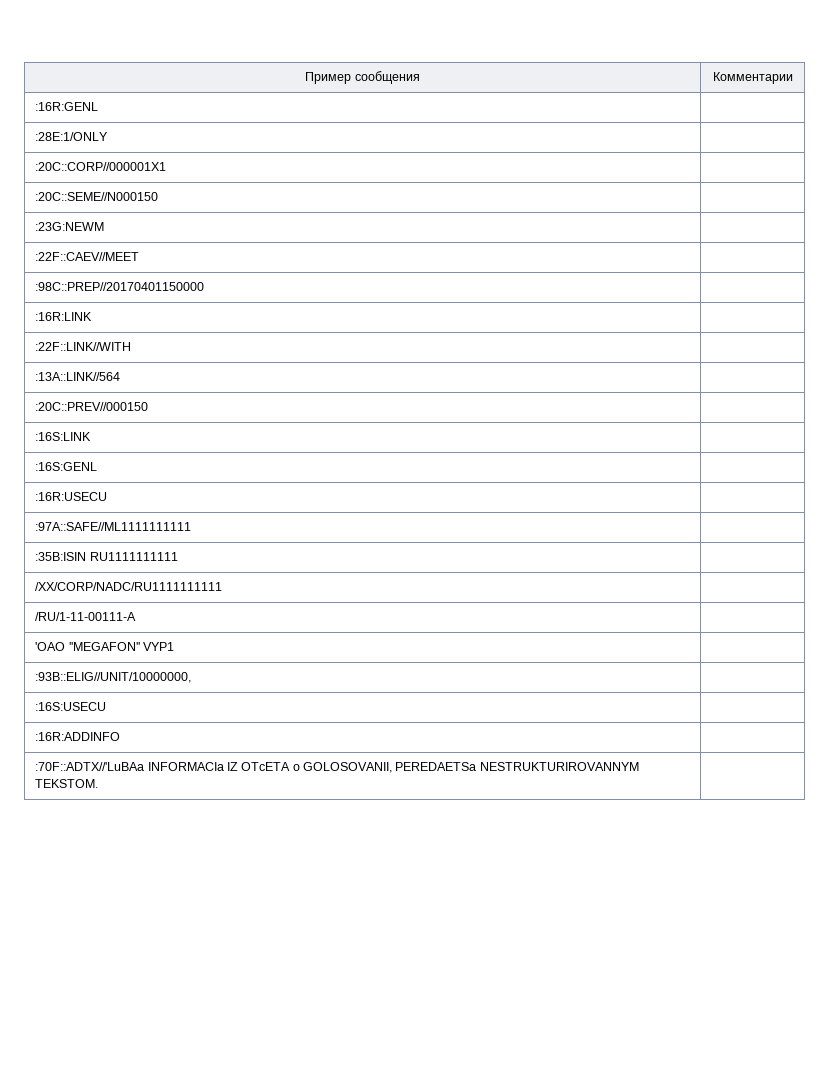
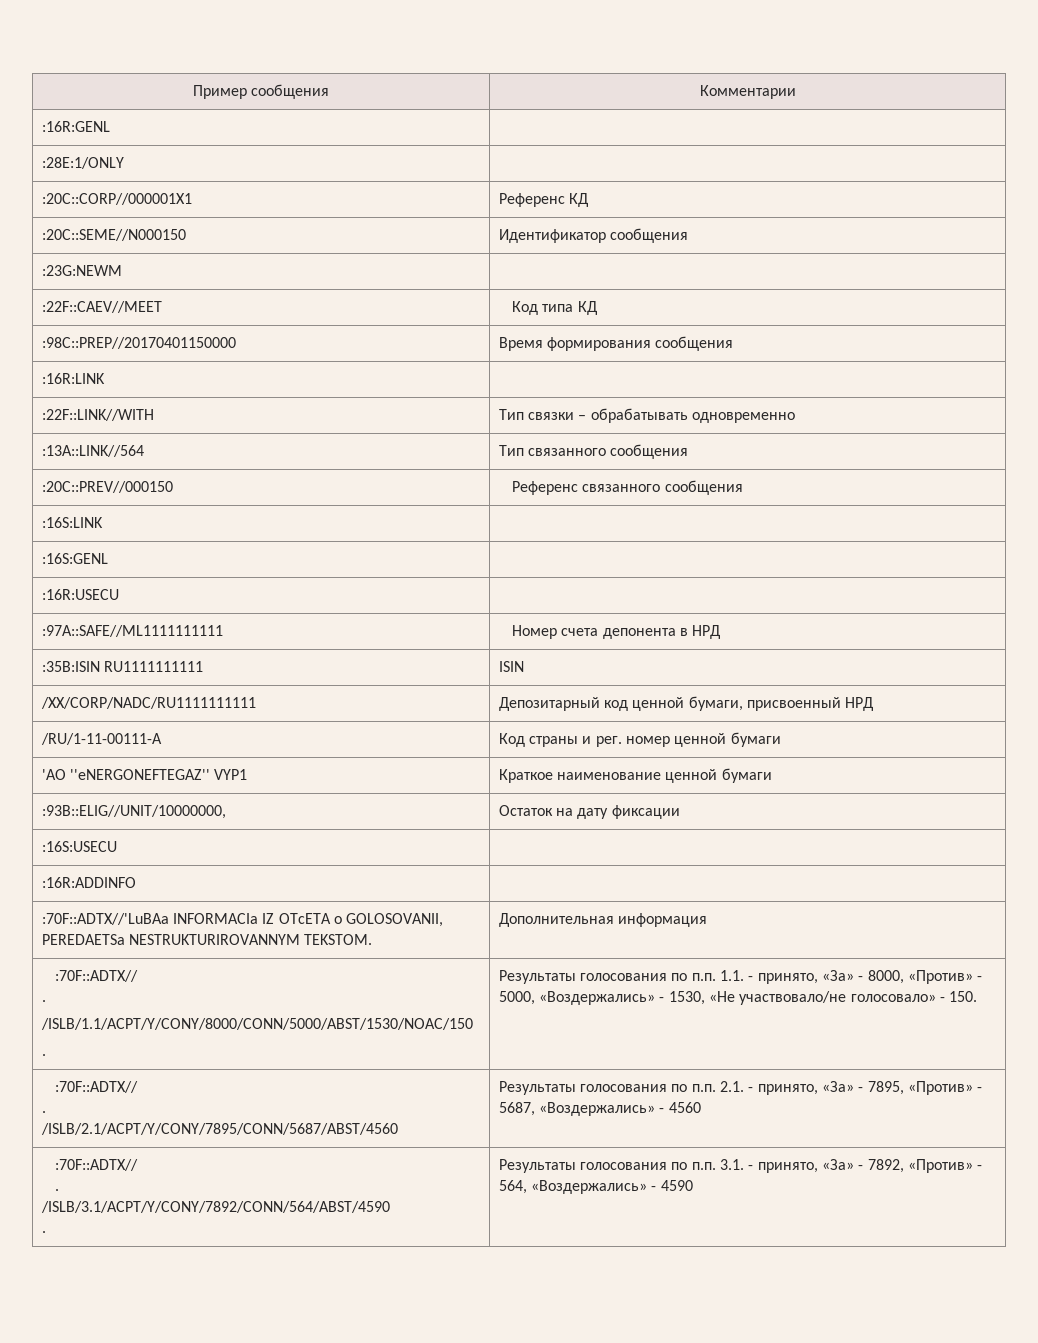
(167, 166) none -> [498,193,588,207] Референс КД
(159, 196) none -> [498,228,688,243] Идентификатор сообщения
[35,282,205,291] [35,312,93,321] [35,342,132,351] [35,372,121,381] [35,402,149,411] // :98C::PREP//20170401150000 | // :16R:LINK | // :22F::LINK//WITH | // :13A::LINK//564 | // :20C::PREV//000150 | -> [511,301,597,315] [41,337,236,349] [498,336,734,351] [41,373,105,384] [41,409,154,421] [498,408,795,423] [41,445,144,457] [498,444,689,459] [41,481,173,493] [511,480,743,495] Код типа КД // :98C::PREP//20170401150000 | Время формирования сообщения // :16R:LINK | // :22F::LINK//WITH | Тип связки – обрабатывать одновременно // :13A::LINK//564 | Тип связанного сообщения // :20C::PREV//000150 | Референс связанного сообщения
(192, 526) none -> [511,625,721,639] Номер счета депонента в НРД
(178, 556) none -> [498,661,524,672] ISIN
[35,612,137,621] [35,642,174,651] [35,672,192,683] // /RU/1-11-00111-A | // 'OAO ''MEGAFON'' VYP1 | // :93B::ELIG//UNIT/10000000, | -> [498,696,874,711] [40,733,162,745] [498,732,781,747] [41,769,248,780] [498,768,772,783] [41,805,226,819] [498,805,680,819] Депозитарный код ценной бумаги, присвоенный НРД // /RU/1-11-00111-A | Код страны и рег. номер ценной бумаги // 'AO ''eNERGONEFTEGAZ'' VYP1 | Краткое наименование ценной бумаги // :93B::ELIG//UNIT/10000000, | Остаток на дату фиксации
(99, 783) none -> [498,913,707,927] [54,970,138,982] [41,1000,46,1002] [40,1018,473,1030] [41,1054,46,1056] [498,970,983,984] [498,991,978,1005] [54,1081,138,1093] [41,1111,46,1113] [40,1123,398,1135] [498,1081,983,1095] [498,1102,701,1116] [54,1159,138,1171] [54,1189,59,1191] [40,1201,390,1213] [41,1231,46,1233] [498,1159,983,1173] [498,1180,693,1194] Дополнительная информация // :70F::ADTX// // . // /ISLB/1.1/ACPT/Y/CONY/8000/CONN/5000/ABST/1530/NOAC/150 // . | Результаты голосования по п.п. 1.1. - принято, «За» - 8000, «Против» - 5000, «Воздержались» - 1530, «Не участвовало/не голосовало» - 150. // :70F::ADTX// // . // /ISLB/2.1/ACPT/Y/CONY/7895/CONN/5687/ABST/4560 | Результаты голосования по п.п. 2.1. - принято, «За» - 7895, «Против» - 5687, «Воздержались» - 4560 // :70F::ADTX// // . // /ISLB/3.1/ACPT/Y/CONY/7892/CONN/564/ABST/4590 // . | Результаты голосования по п.п. 3.1. - принято, «За» - 7892, «Против» - 564, «Воздержались» - 4590

